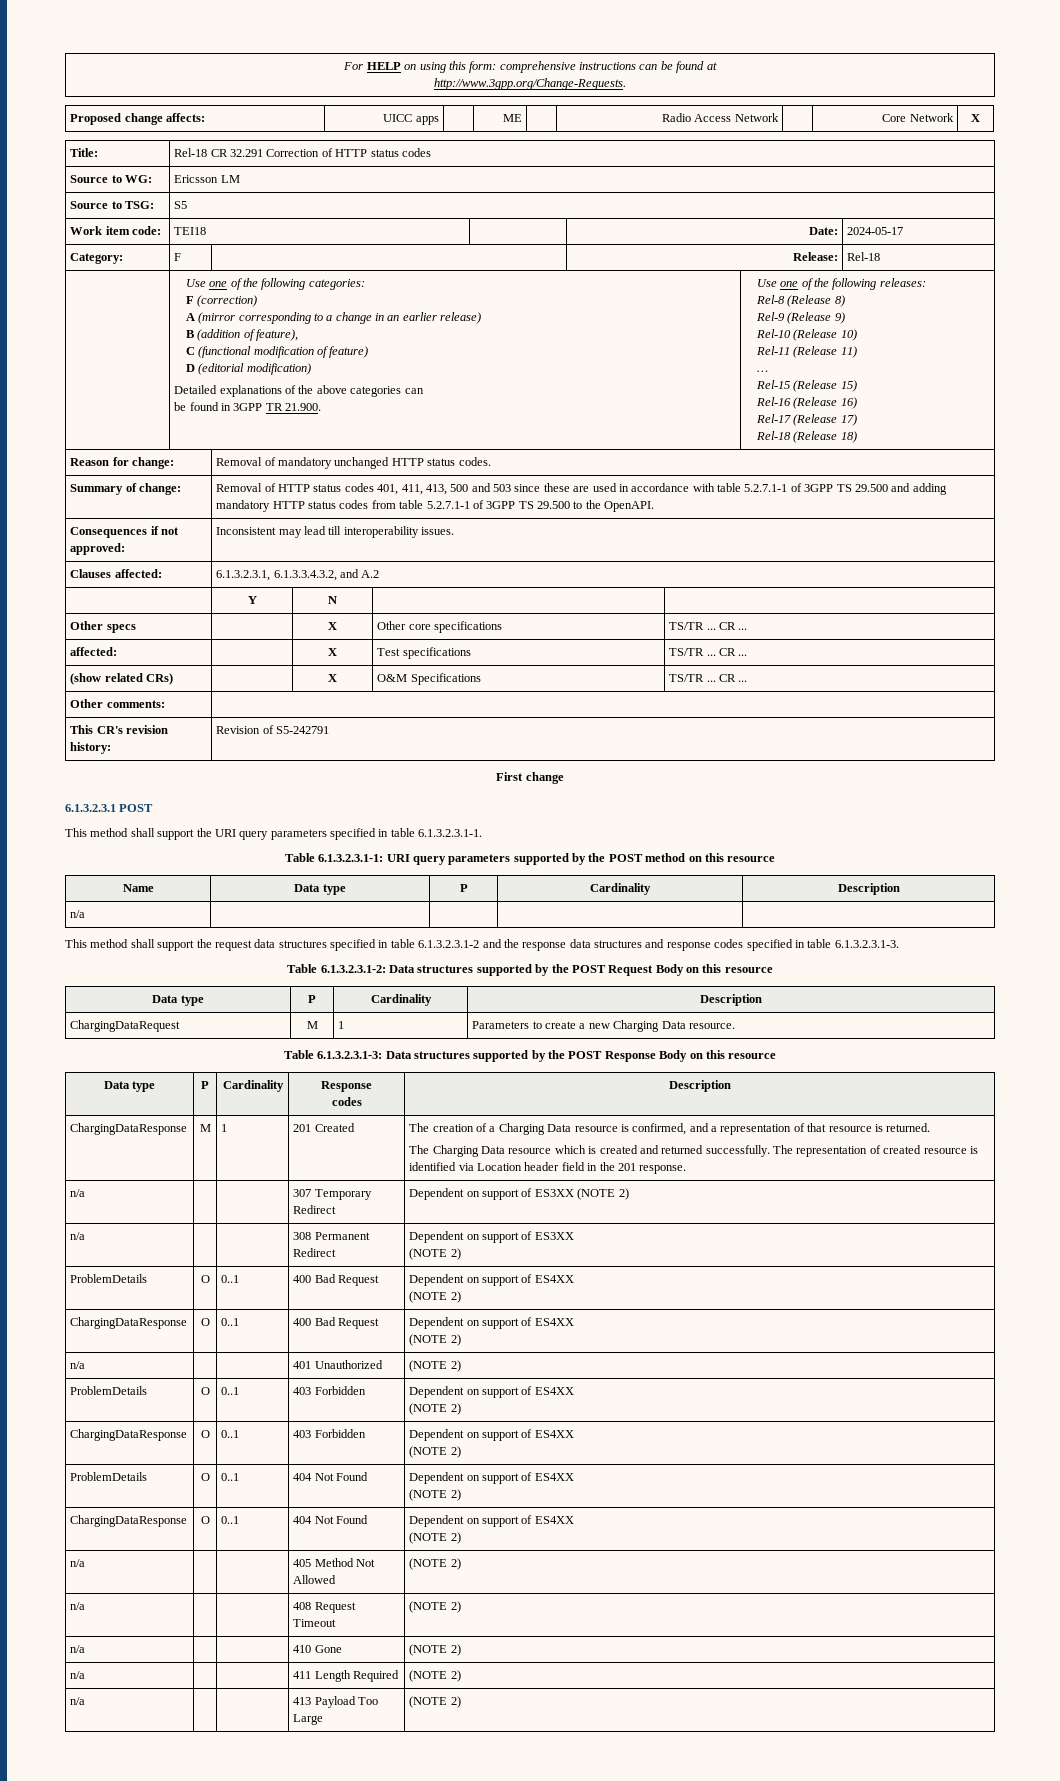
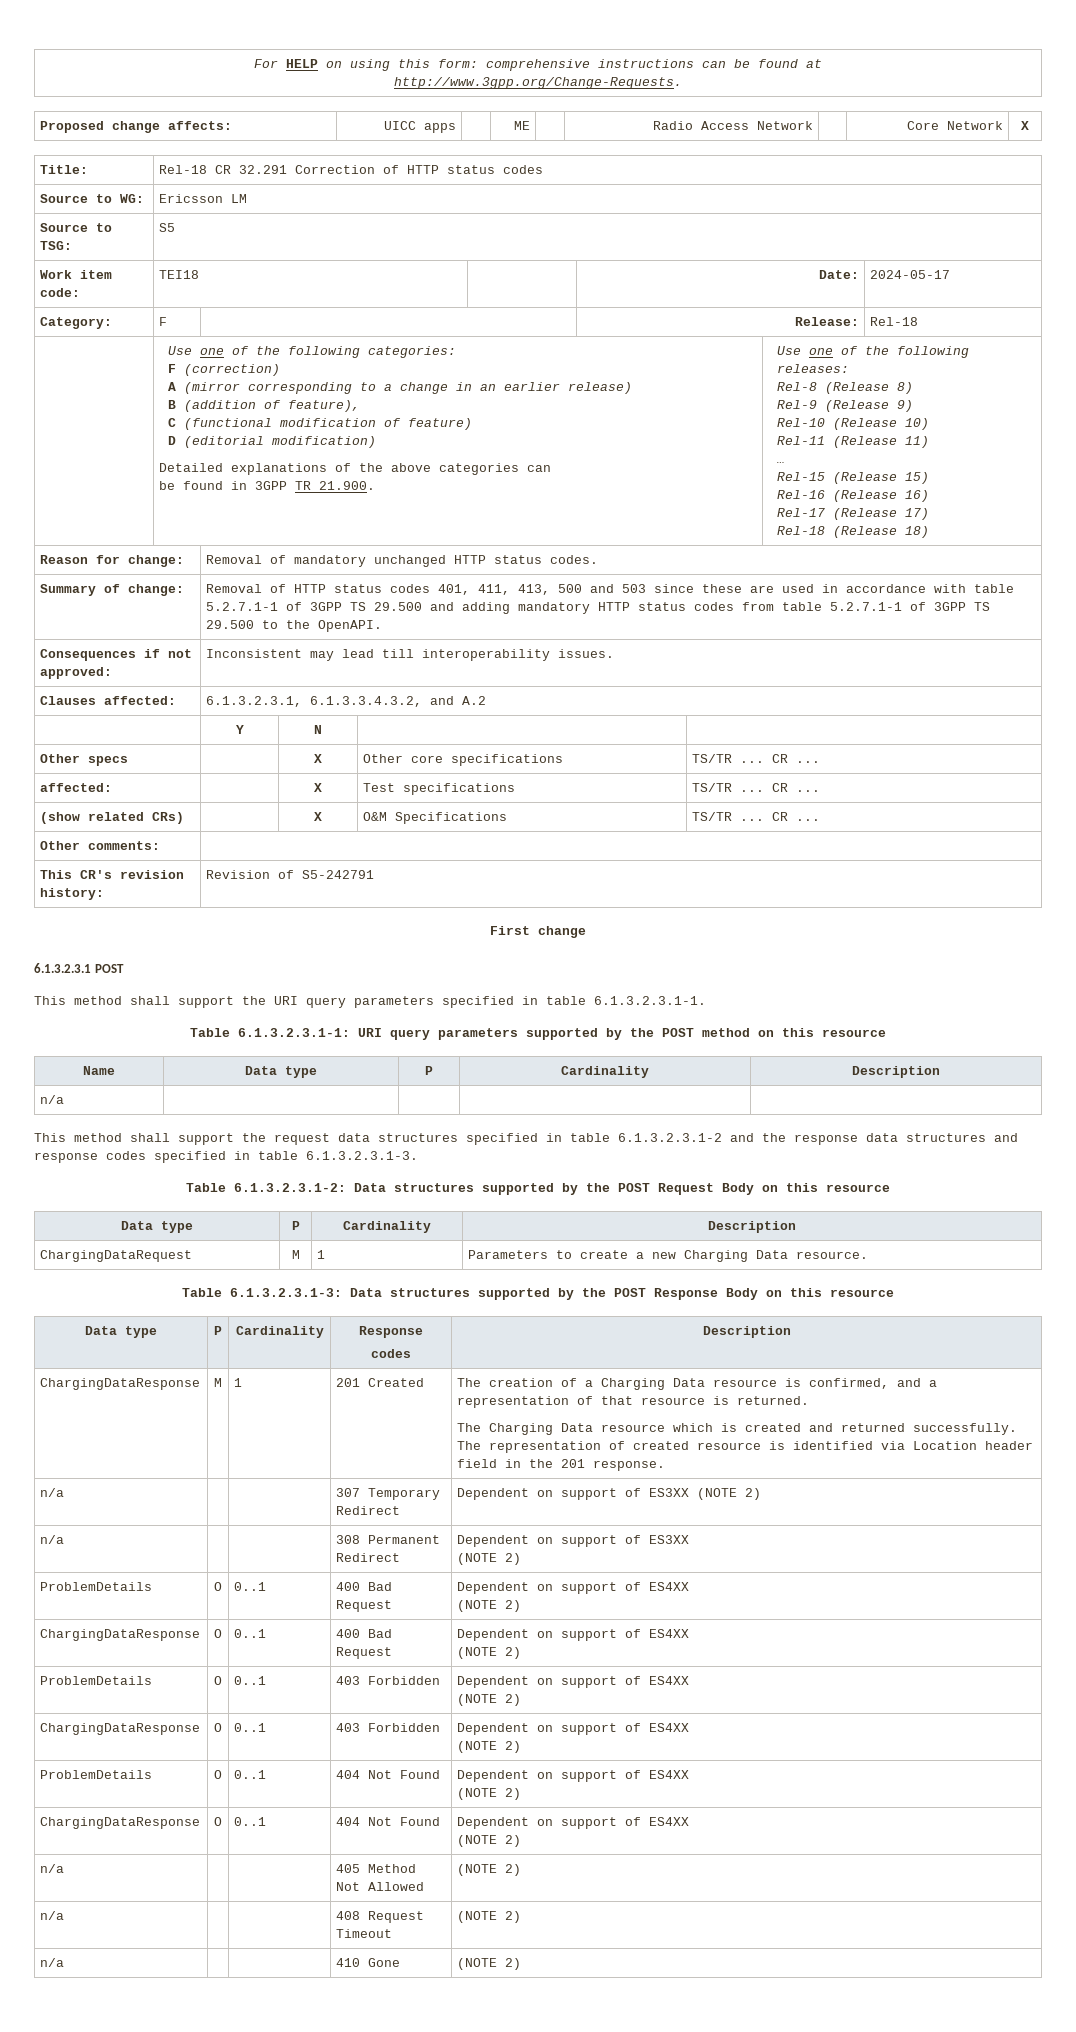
[70,1361,86,1369] [293,1360,383,1369] [409,1360,461,1372] // n/a | | | 401 Unauthorized | (NOTE 2) -> (522, 1653) none
[70,1671,86,1679] [293,1670,400,1682] [409,1670,461,1682] [70,1697,86,1705] [293,1696,379,1708] [293,1714,324,1725] [409,1696,461,1708] // n/a | | | 411 Length Required | (NOTE 2) // n/a | | | 413 Payload Too Large | (NOTE 2) -> (522, 1964) none

